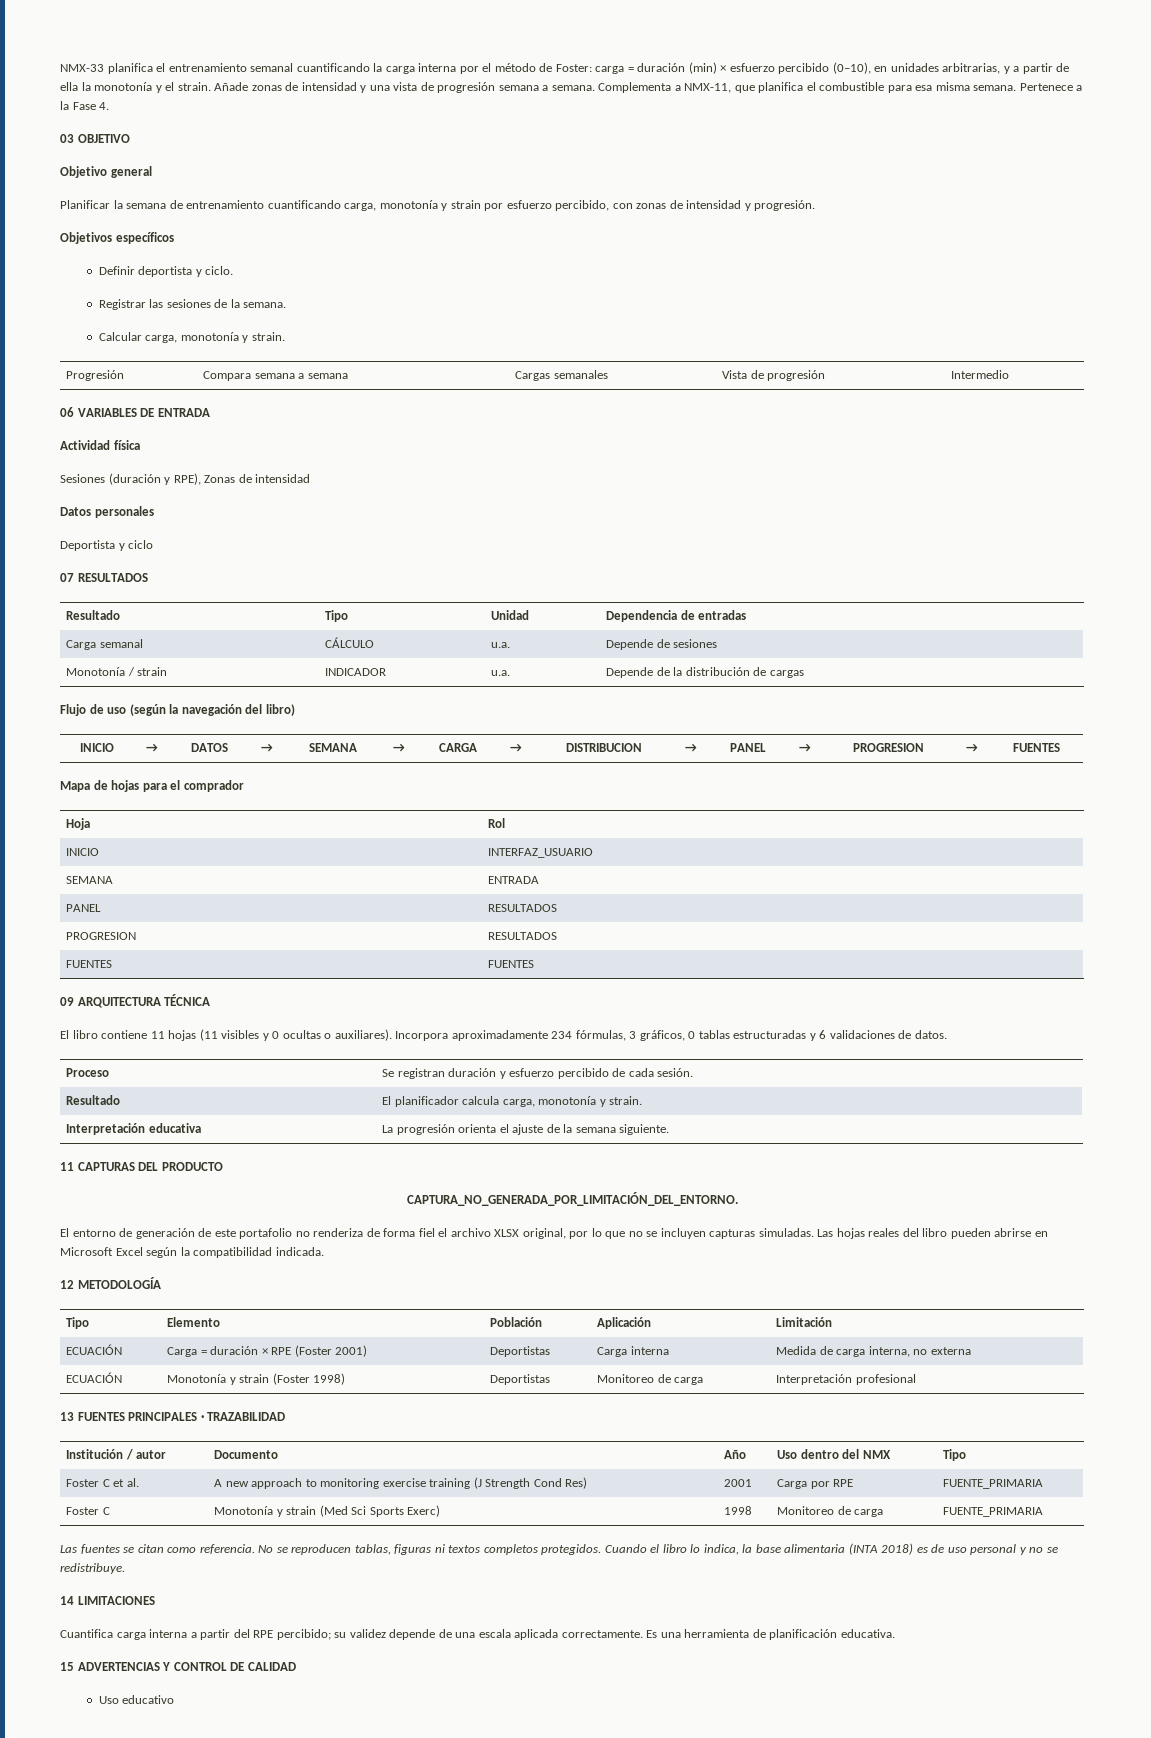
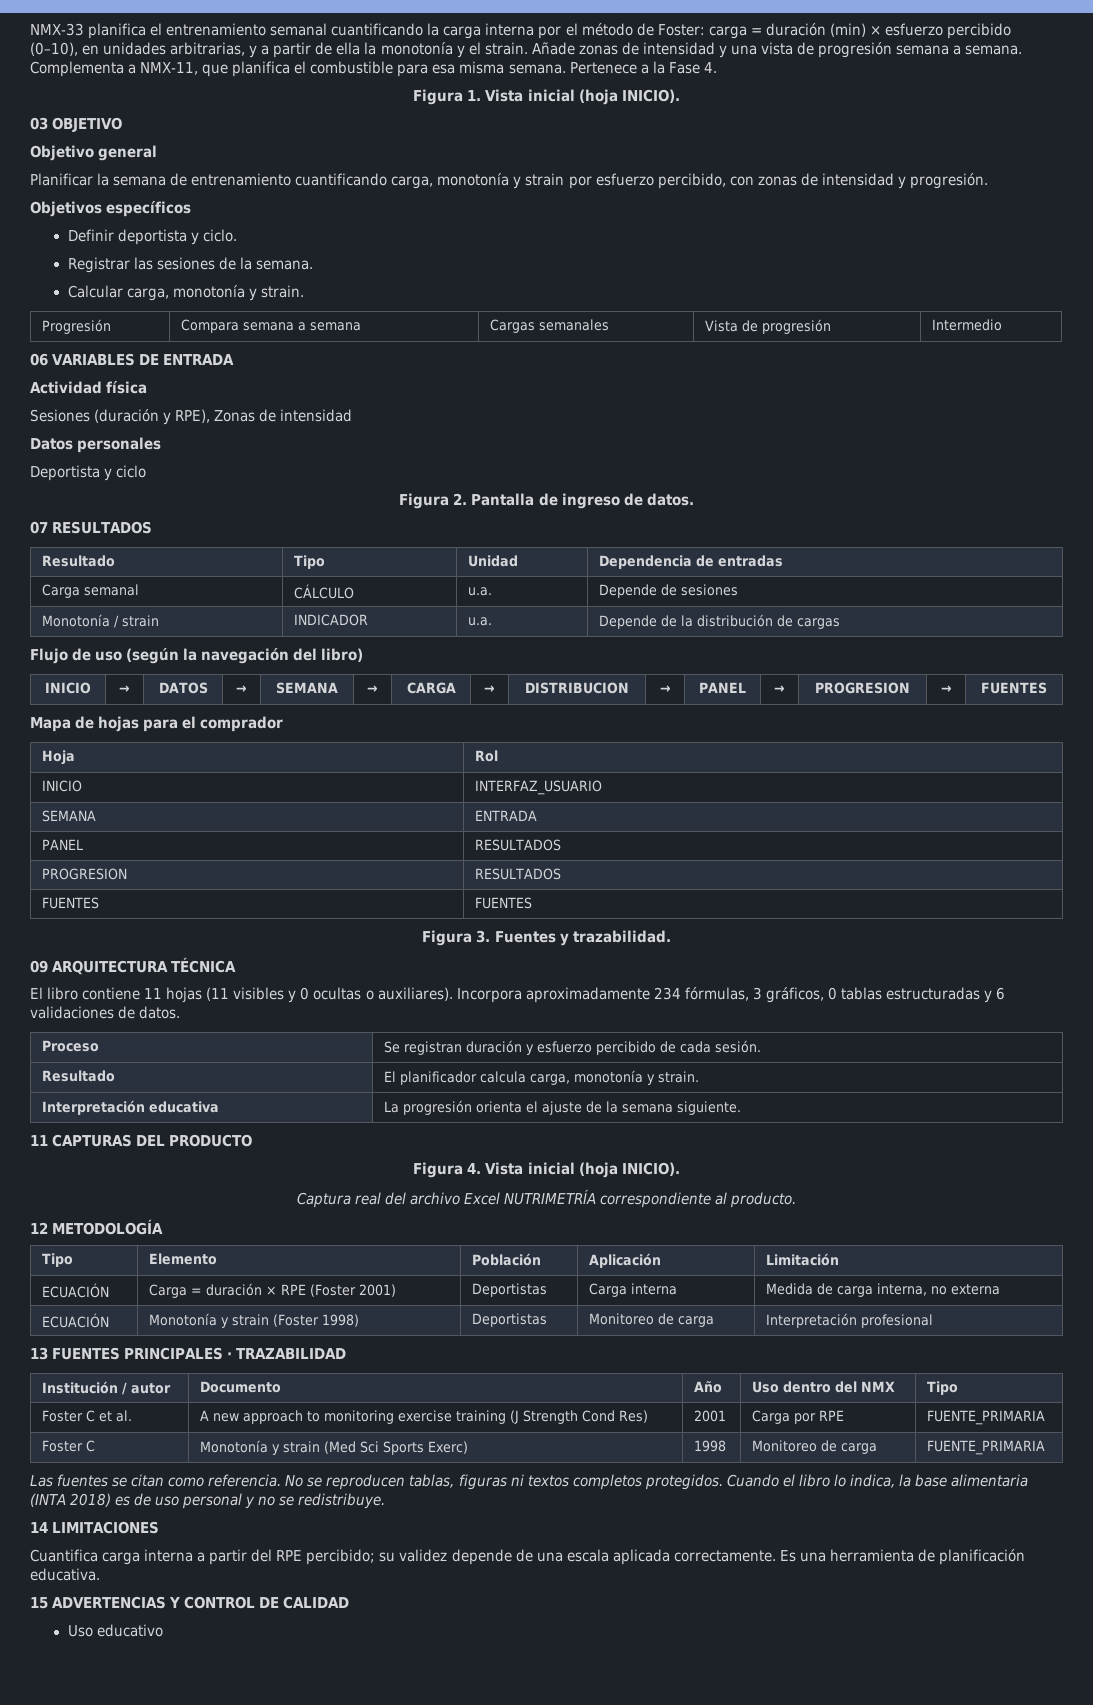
(110, 106) none -> [413,89,680,105] // Figura 1. Vista inicial (hoja INICIO).
(154, 544) none -> [399,493,694,509] // Figura 2. Pantalla de ingreso de datos.
(535, 964) none -> [422,930,671,946] // Figura 3. Fuentes y trazabilidad.
[406,1192,738,1206] [60,1228,1048,1239] [60,1247,324,1258] CAPTURA_NO_GENERADA_POR_LIMITACIÓN_DEL_ENTORNO. // El entorno de generación de este portafolio no renderiza de forma fiel el archivo XLSX original, por lo que no se incluyen capturas simuladas. Las hojas reales del libro pueden abrirse en Microsoft Excel según la compatibilidad indicada. -> [413,1162,680,1178] [296,1189,797,1208] Figura 4. Vista inicial (hoja INICIO). // Captura real del archivo Excel NUTRIMETRÍA correspondiente al producto.

